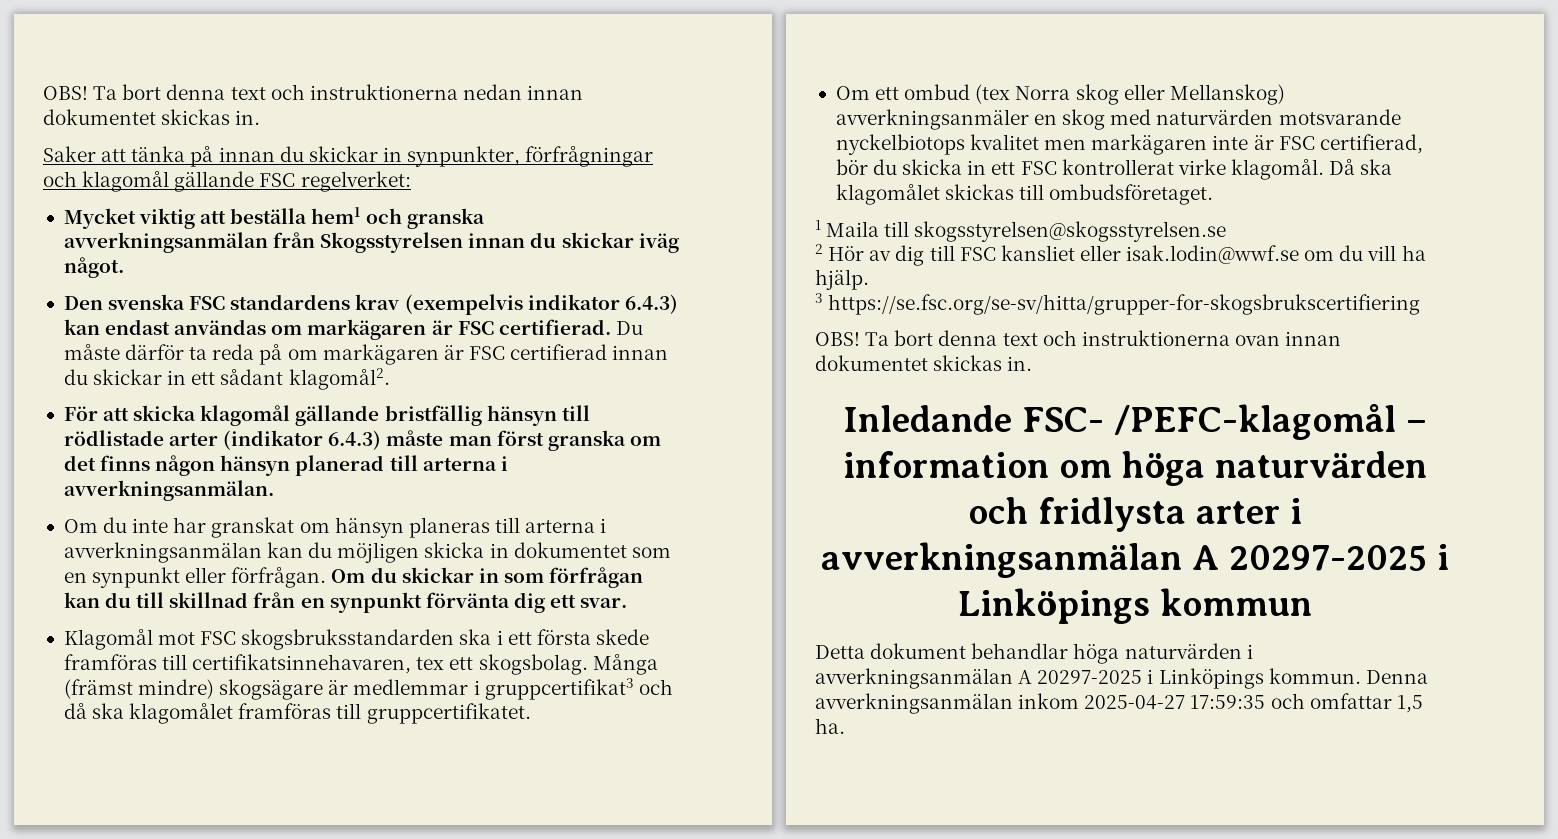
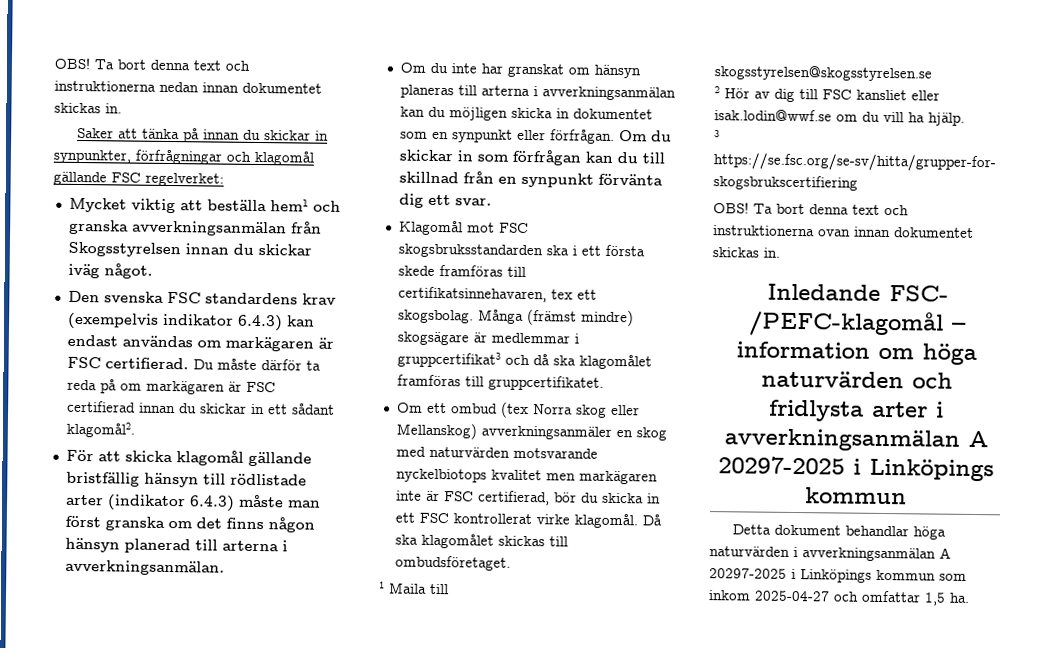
[1268,668,1428,684] [815,693,1013,714] kommun. Denna avverkningsanmälan -> [876,569,967,581] kommun som
[1190,695,1266,709] 17:59:35 -> (830, 596) none

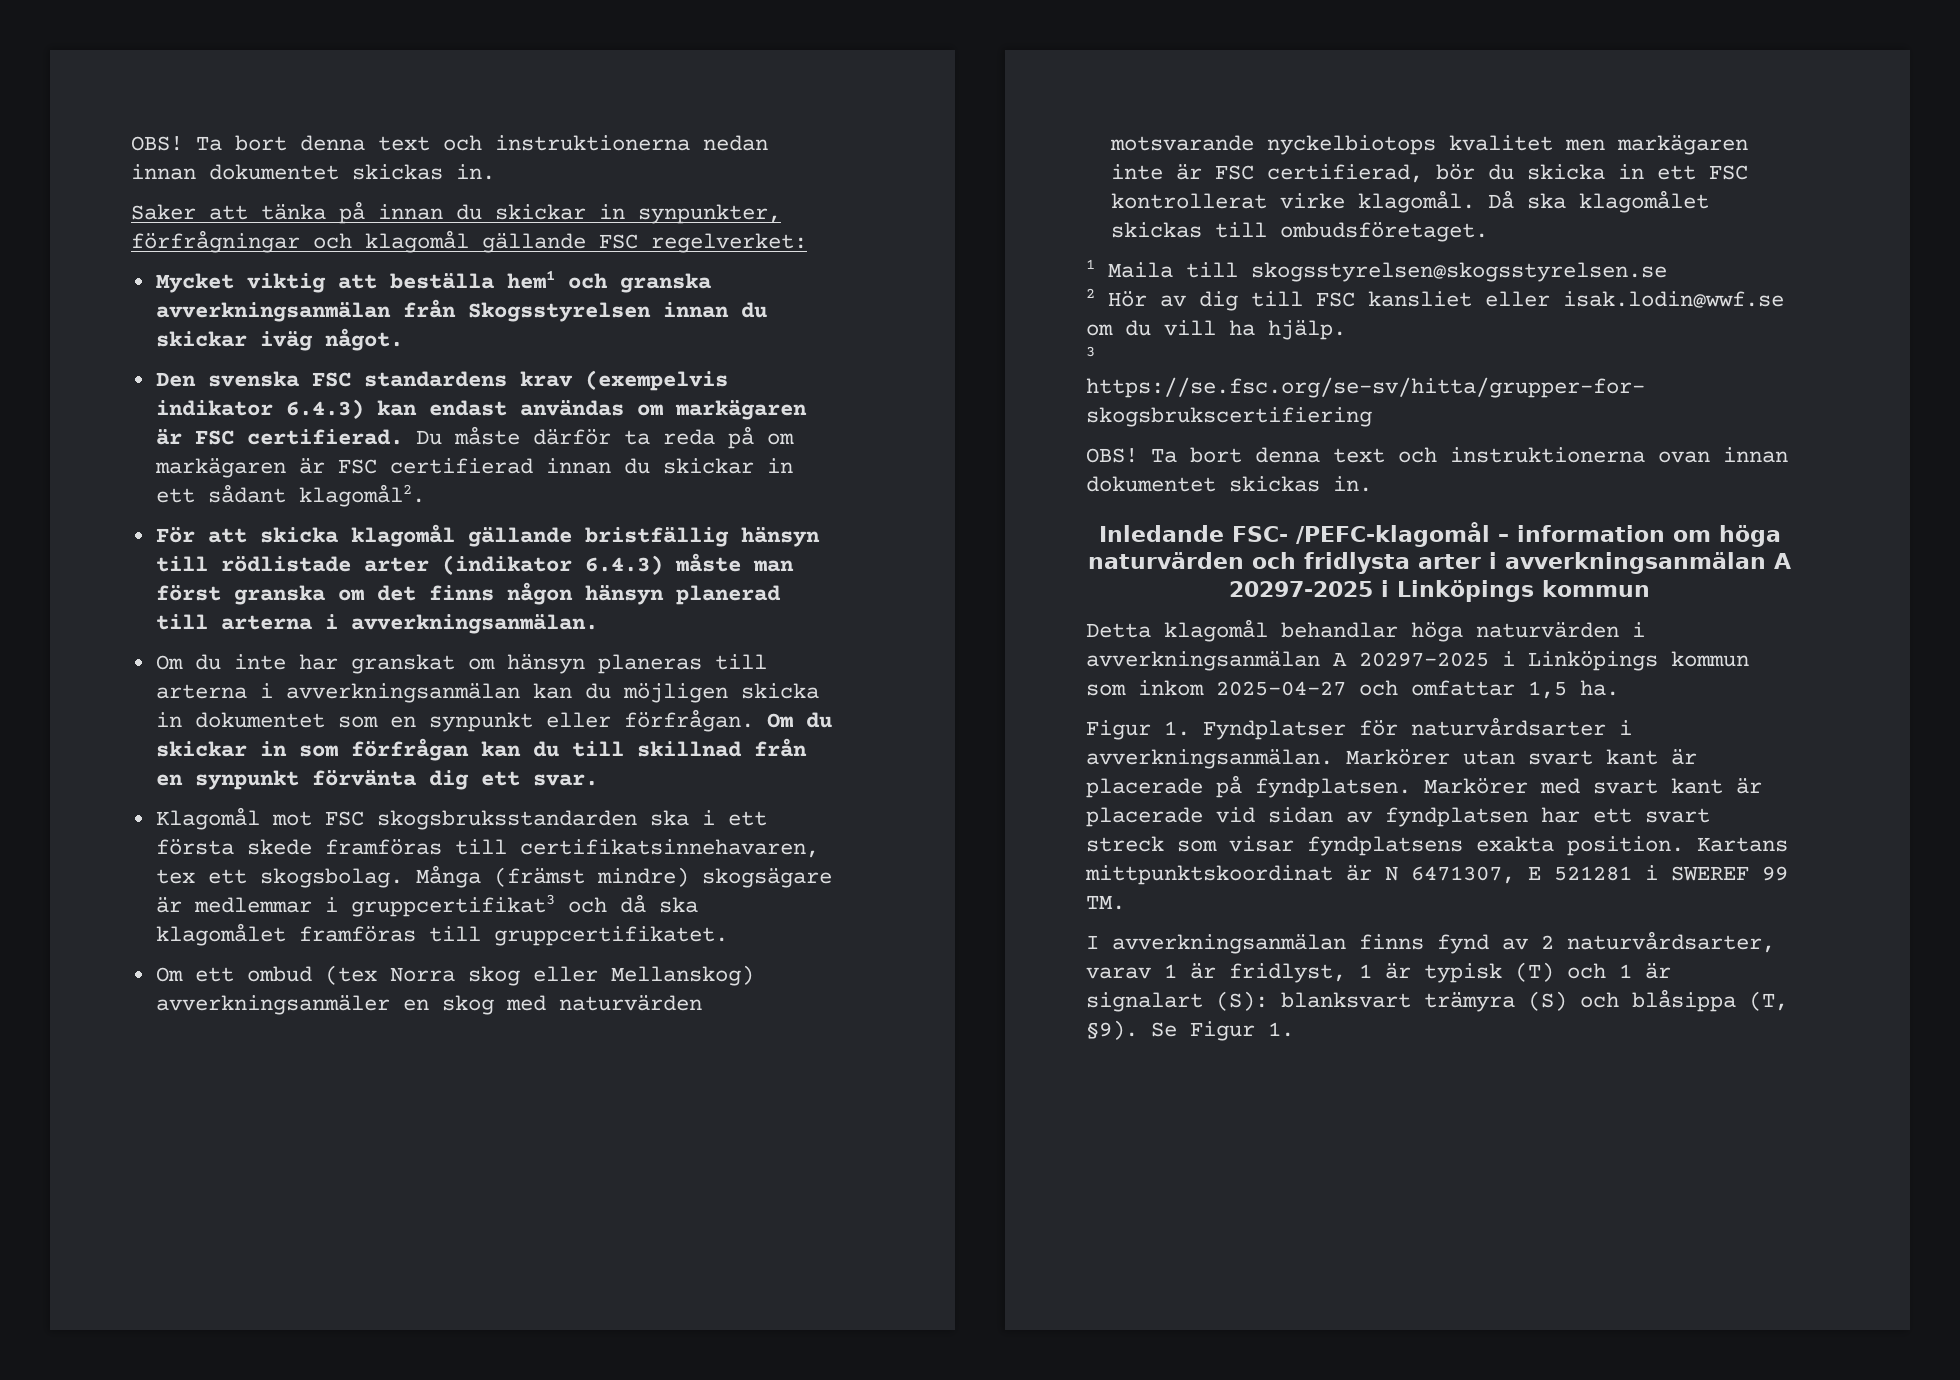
[773,524,841,536] dokument -> [1164,619,1268,642] klagomål
(970, 597) none -> [1086,717,1632,740] [1086,749,1697,769] [1086,775,1762,798] [1086,807,1710,827] [1086,836,1788,856] [1085,865,1788,885] [1086,895,1125,910] [1086,931,1775,954] [1086,962,1671,983] [1086,989,1788,1012] [1086,1020,1294,1041] // Figur 1. Fyndplatser för naturvårdsarter i avverkningsanmälan. Markörer utan svart kant är placerade på fyndplatsen. Markörer med svart kant är placerade vid sidan av fyndplatsen har ett svart streck som visar fyndplatsens exakta position. Kartans mittpunktskoordinat är N 6471307, E 521281 i SWEREF 99 TM. // I avverkningsanmälan finns fynd av 2 naturvårdsarter, varav 1 är fridlyst, 1 är typisk (T) och 1 är signalart (S): blanksvart trämyra (S) och blåsippa (T, §9). Se Figur 1.

